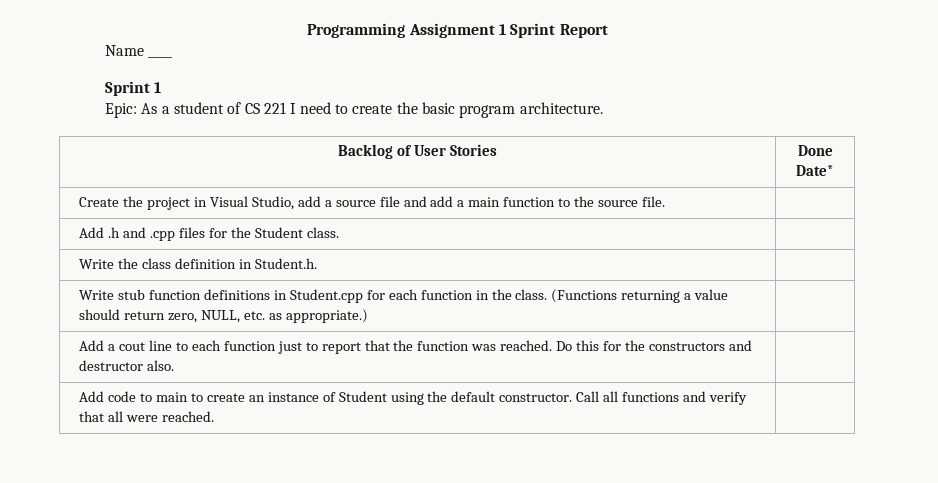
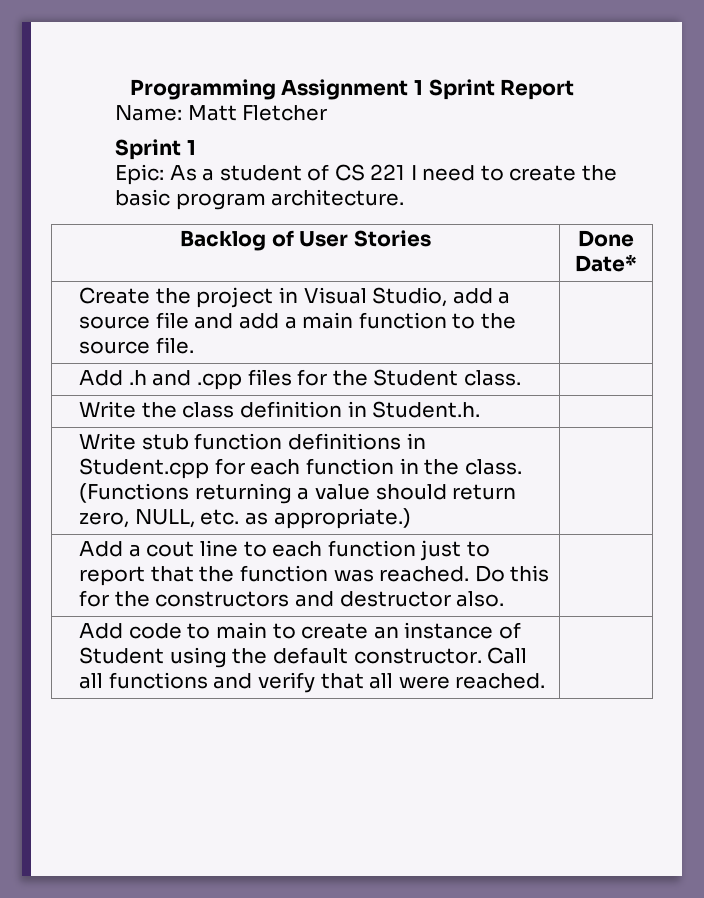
[105,45,145,56] [148,56,173,58] Name ____ -> [115,105,328,121] Name: Matt Fletcher

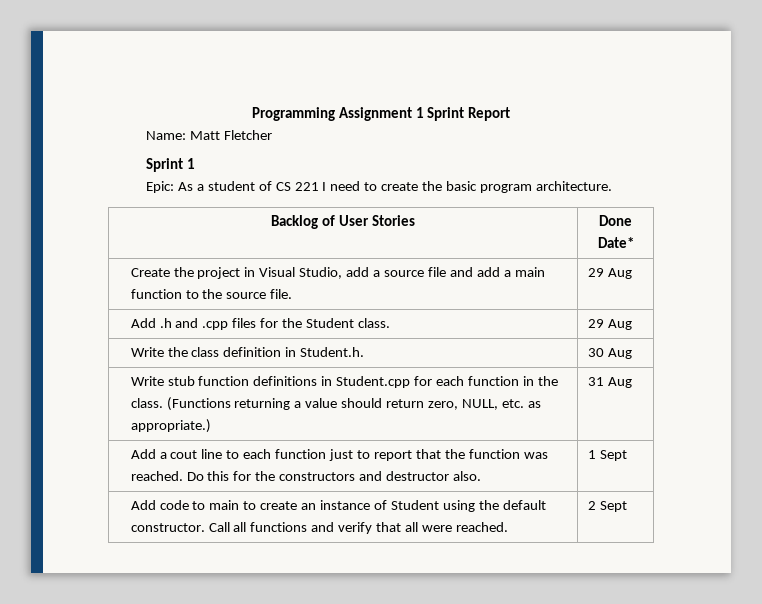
(194, 345) none -> [588,268,633,279] 29 Aug
(521, 378) none -> [588,319,633,330] 29 Aug
(481, 409) none -> [588,348,633,359] 30 Aug
(411, 518) none -> [588,377,633,388] 31 Aug
(505, 599) none -> [588,450,628,461] 1 Sept
(546, 681) none -> [588,501,628,512] 2 Sept

